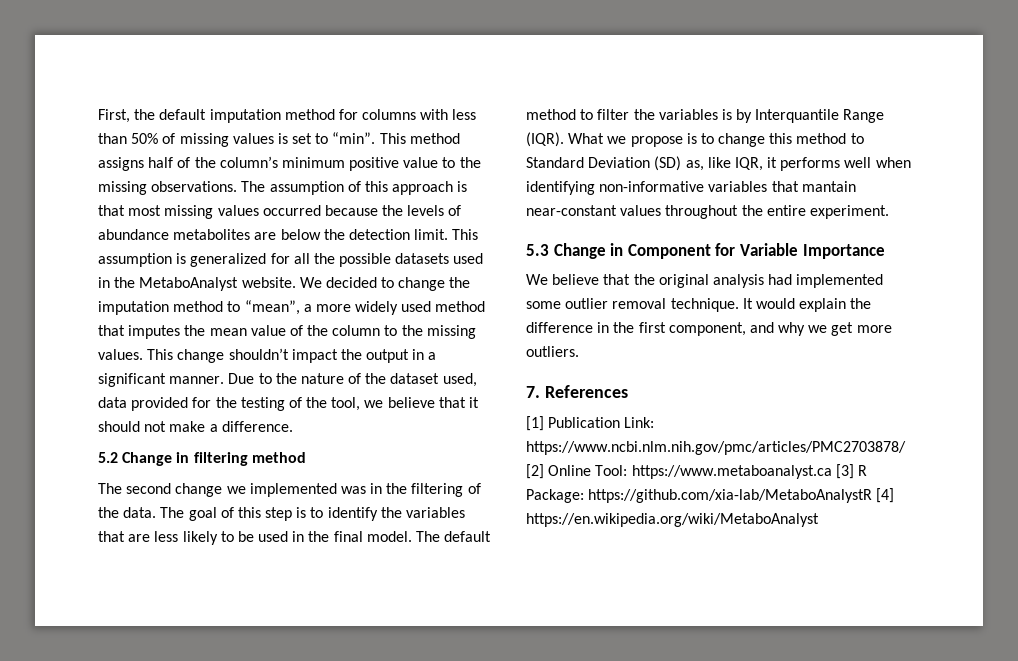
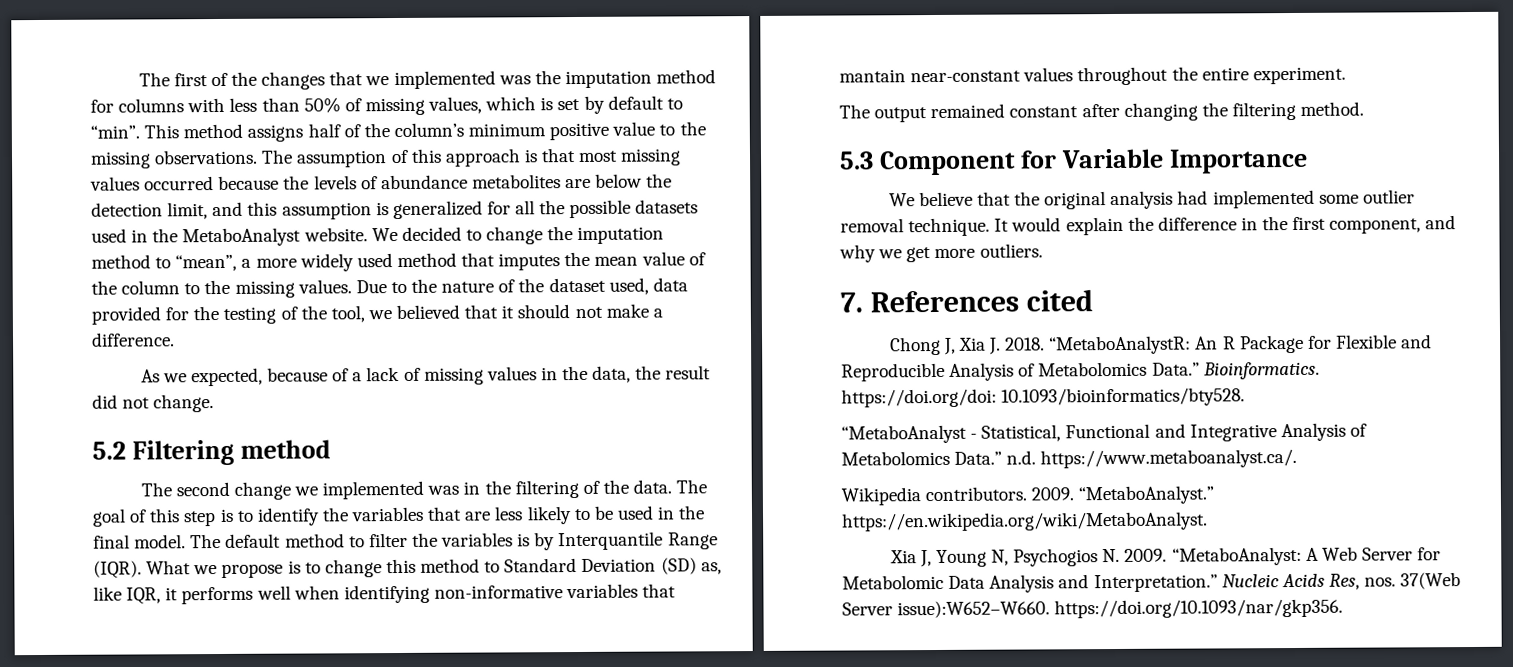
[98,109,207,123] First, the default -> [138,70,561,90] The first of the changes that we implemented was the
[232,133,313,144] values is set -> [428,95,664,114] values, which is set by default
[414,229,479,240] limit. This -> [167,201,278,220] limit, and this
[147,348,437,363] [98,373,225,387] This change shouldn’t impact the output in a significant manner. -> (352, 286) none
[387,397,435,408] believe -> [396,304,461,320] believed
[98,452,248,466] 5.2 Change in filtering -> [140,365,712,387] [92,394,215,413] [92,439,234,466] As we expected, because of a lack of missing values in the data, the result did not change. // 5.2 Filtering
(889, 212) none -> [839,101,1365,123] // The output remained constant after changing the filtering method.
[553,243,624,259] Change in -> (874, 160) none
[526,416,655,431] [526,441,906,455] [526,464,867,479] [526,488,895,503] [526,513,819,527] // [1] Publication Link: https://www.ncbi.nlm.nih.gov/pmc/articles/PMC2703878/ [2] Online Tool: https://www.metaboanalyst.ca [3] R Package: https://github.com/xia-lab/MetaboAnalystR [4] https://en.wikipedia.org/wiki/MetaboAnalyst -> [1025,289,1093,312] [889,334,1433,356] [841,361,1320,382] [841,387,1246,408] [841,422,1367,444] [841,448,1298,469] [841,485,1215,506] [842,511,1208,532] [889,546,1442,568] [842,572,1462,593] [842,598,1344,619] cited // Chong J, Xia J. 2018. “MetaboAnalystR: An R Package for Flexible and Reproducible Analysis of Metabolomics Data.” Bioinformatics. https://doi.org/doi: 10.1093/bioinformatics/bty528. // “MetaboAnalyst - Statistical, Functional and Integrative Analysis of Metabolomics Data.” n.d. https://www.metaboanalyst.ca/. // Wikipedia contributors. 2009. “MetaboAnalyst.” https://en.wikipedia.org/wiki/MetaboAnalyst. // Xia J, Young N, Psychogios N. 2009. “MetaboAnalyst: A Web Server for Metabolomic Data Analysis and Interpretation.” Nucleic Acids Res, nos. 37(Web Server issue):W652–W660. https://doi.org/10.1093/nar/gkp356.

